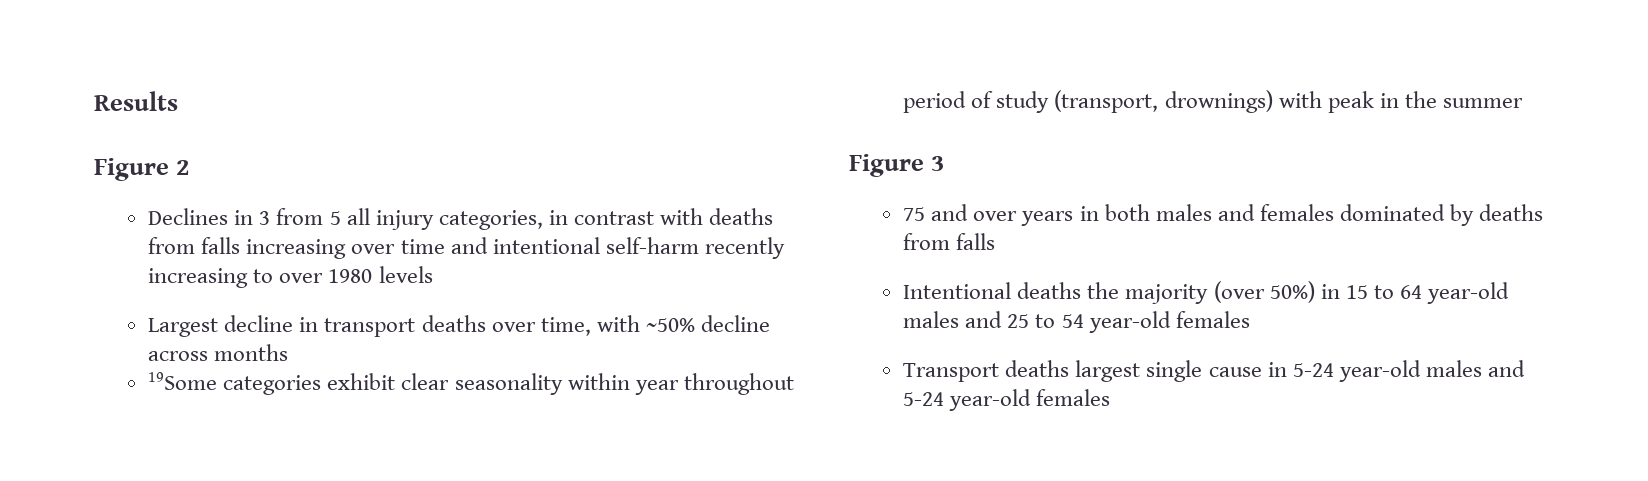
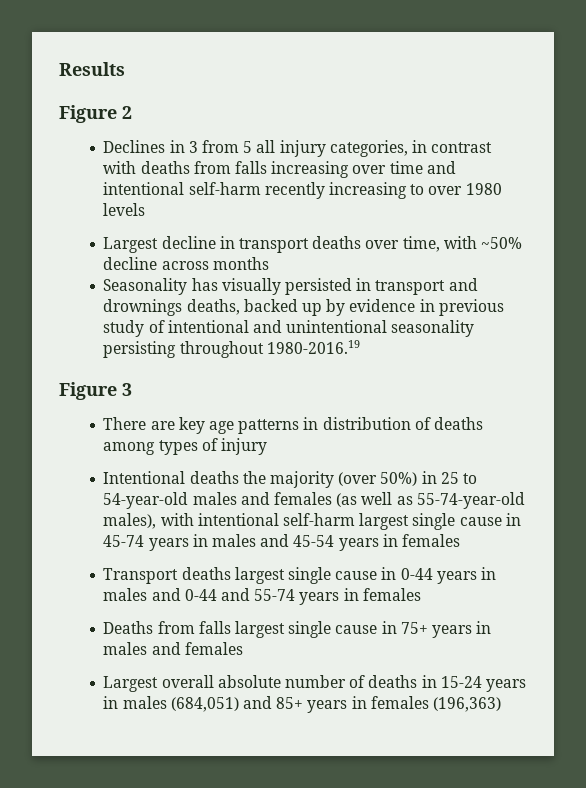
[148,372,794,395] [903,90,1523,113] [849,154,945,177] [903,204,1544,226] [903,233,996,250] 19Some categories exhibit clear seasonality within year throughout period of study (transport, drownings) with peak in the summer // Figure 3 // 75 and over years in both males and females dominated by deaths from falls -> [103,278,478,295] [103,299,504,316] [103,320,475,337] [103,340,360,358] [59,382,132,400] [103,417,483,434] [103,438,268,455] Seasonality has visually persisted in transport and drownings deaths, backed up by evidence in previous study of intentional and unintentional seasonality persisting throughout 1980-2016.19 // Figure 3 // There are key age patterns in distribution of deaths among types of injury
[1345,282,1510,304] [903,311,1171,333] 15 to 64 year-old males and 25 to 54 year-old -> [440,472,477,484] [103,492,525,509] [103,513,521,530] [103,534,398,551] 25 to 54-year-old males and females (as well as 55-74-year-old males), with intentional self-harm largest single cause in 45-74 years in males and 45-54 years in
[1292,360,1525,382] [903,389,1111,411] 5-24 year-old males and 5-24 year-old females -> [400,567,496,584] [103,588,421,605] [103,621,492,638] [103,642,243,655] [103,675,526,692] [103,696,501,713] 0-44 years in males and 0-44 and 55-74 years in females // Deaths from falls largest single cause in 75+ years in males and females // Largest overall absolute number of deaths in 15-24 years in males (684,051) and 85+ years in females (196,363)

